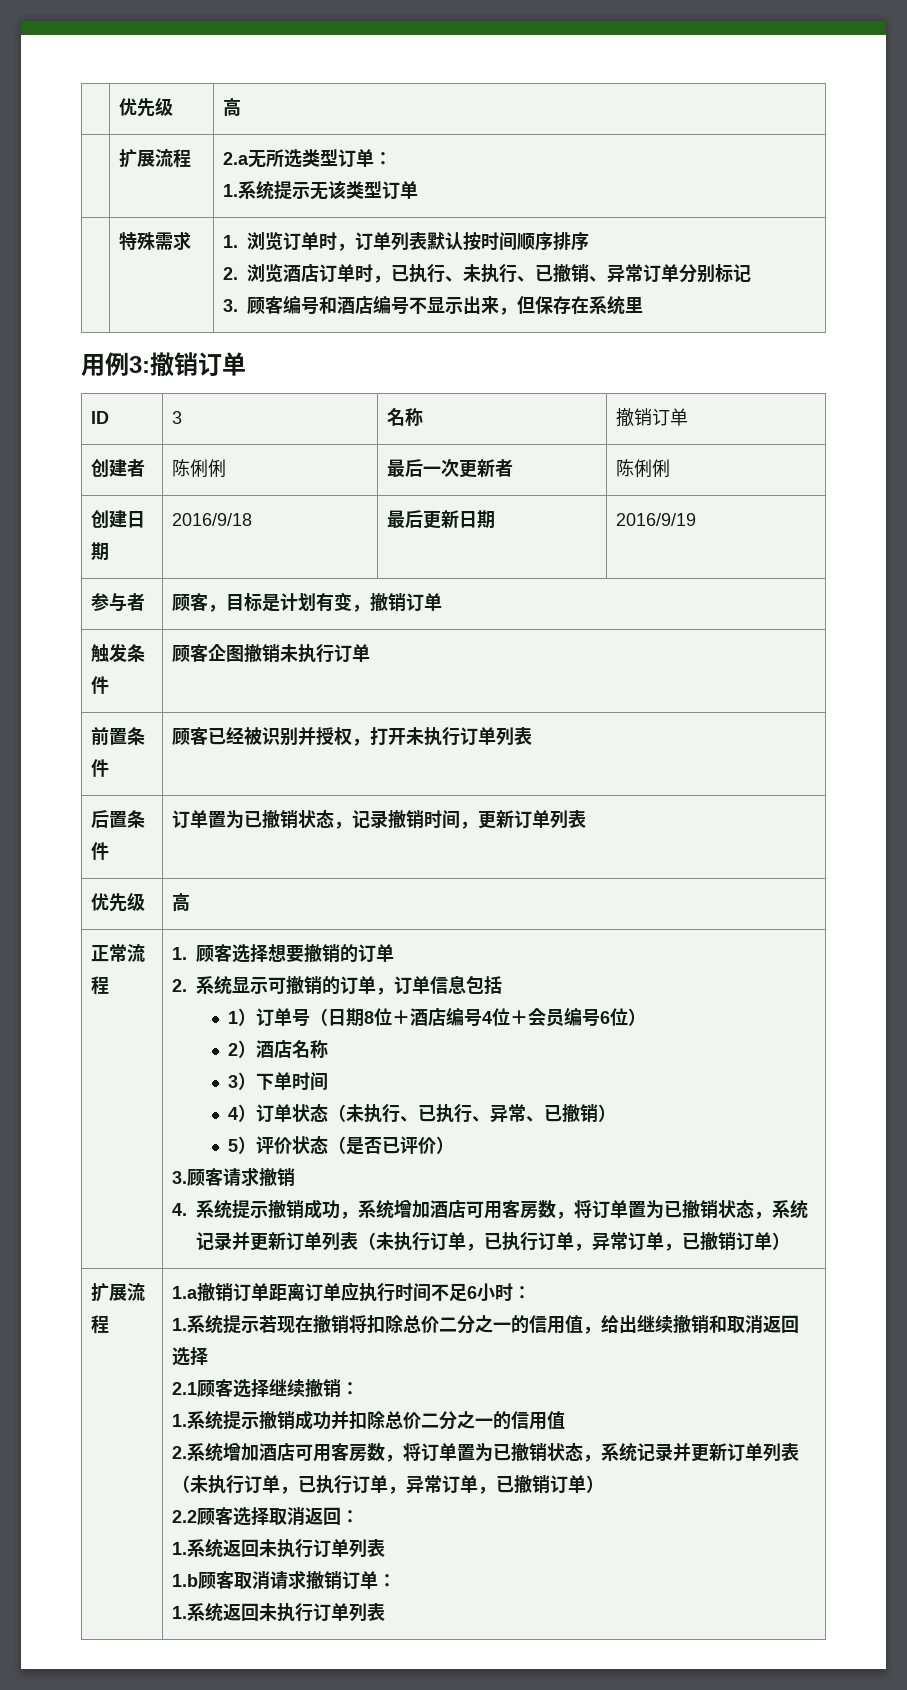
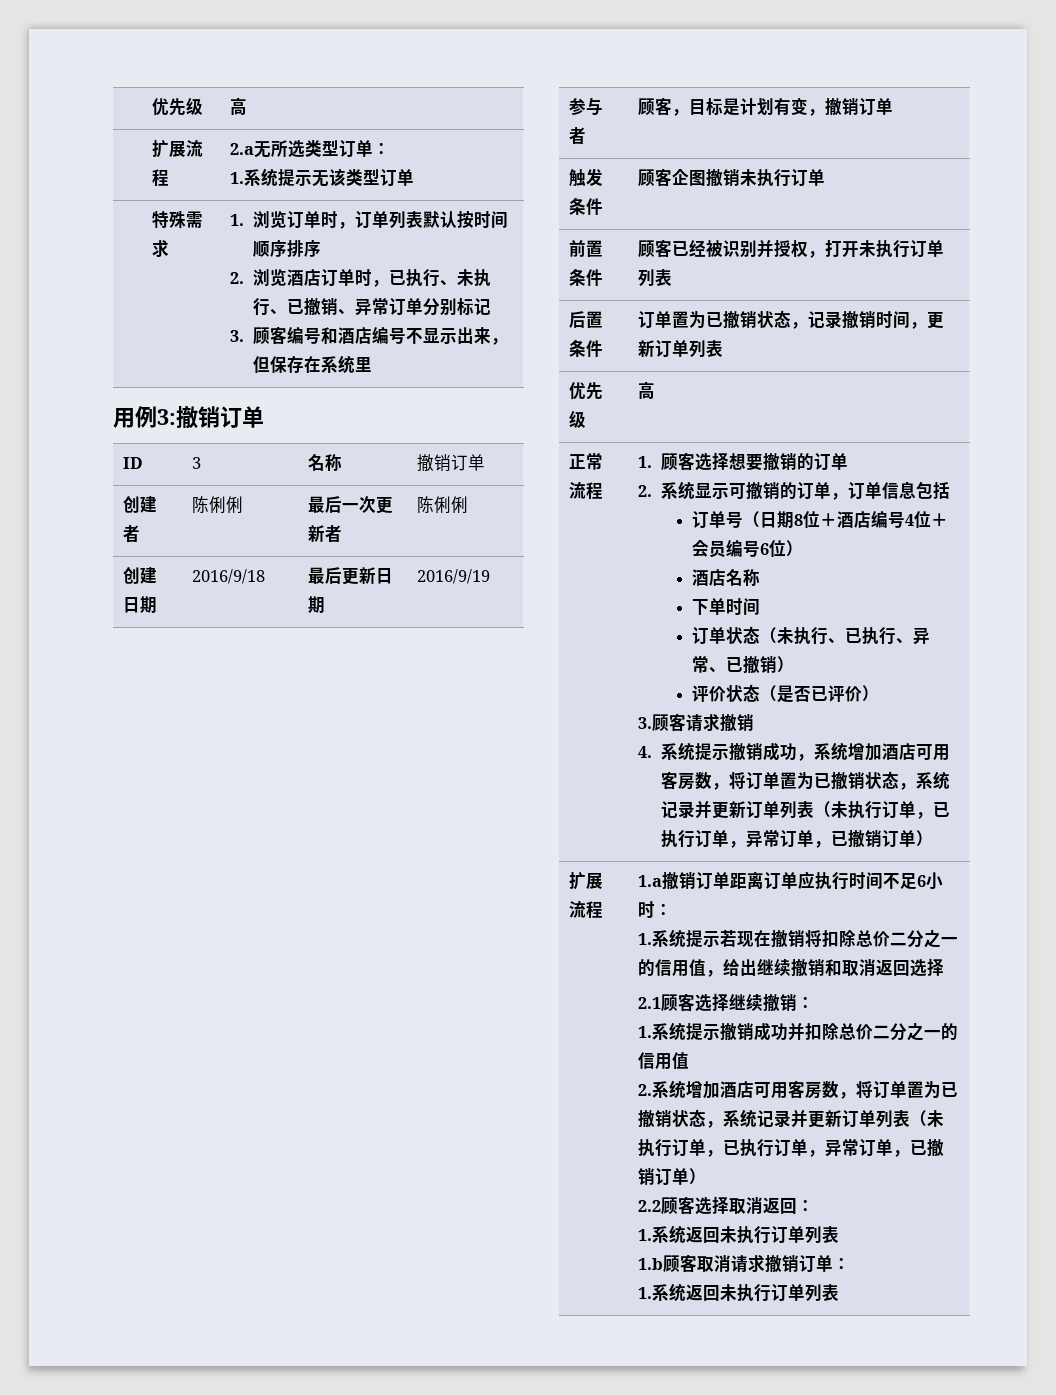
[228,1008,257,1026] 1） -> (950, 490) none
[228,1040,257,1058] 2） -> (804, 548) none
[228,1072,257,1090] 3） -> (761, 577) none
[228,1104,257,1122] 4） -> (761, 606) none
[228,1136,257,1154] 5） -> (795, 664) none

